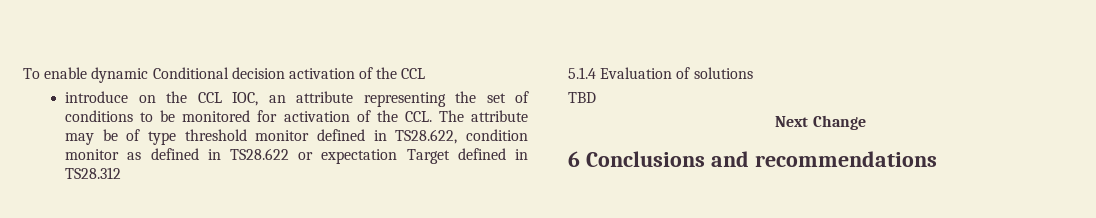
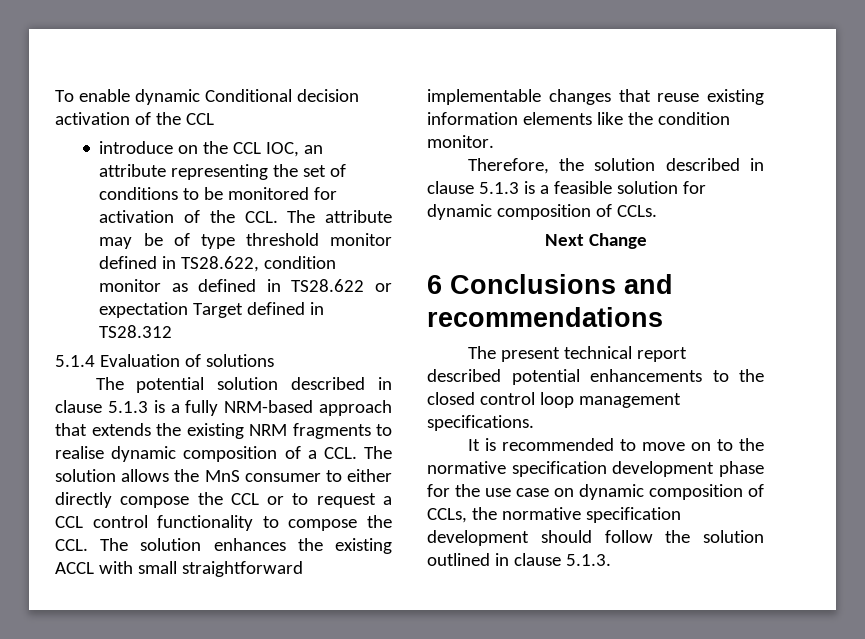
[568,92,596,103] TBD -> [95,377,392,393] [55,400,392,416] [55,423,392,439] [55,446,392,462] [55,469,392,482] [55,492,392,508] [55,515,392,531] [55,538,392,554] [55,561,303,577] [427,89,764,105] [427,112,730,125] [427,135,494,148] [467,158,764,174] [427,181,706,194] [427,204,657,220] The potential solution described in clause 5.1.3 is a fully NRM-based approach that extends the existing NRM fragments to realise dynamic composition of a CCL. The solution allows the MnS consumer to either directly compose the CCL or to request a CCL control functionality to compose the CCL. The solution enhances the existing ACCL with small straightforward implementable changes that reuse existing information elements like the condition monitor. // Therefore, the solution described in clause 5.1.3 is a feasible solution for dynamic composition of CCLs.
(937, 159) none -> [467,346,687,362] [427,369,764,385] [427,392,681,408] [427,415,534,431] [467,438,764,451] [427,461,764,477] [427,484,764,500] [427,507,681,523] [427,530,764,546] [427,553,611,566] // The present technical report described potential enhancements to the closed control loop management specifications. // It is recommended to move on to the normative specification development phase for the use case on dynamic composition of CCLs, the normative specification development should follow the solution outlined in clause 5.1.3.

